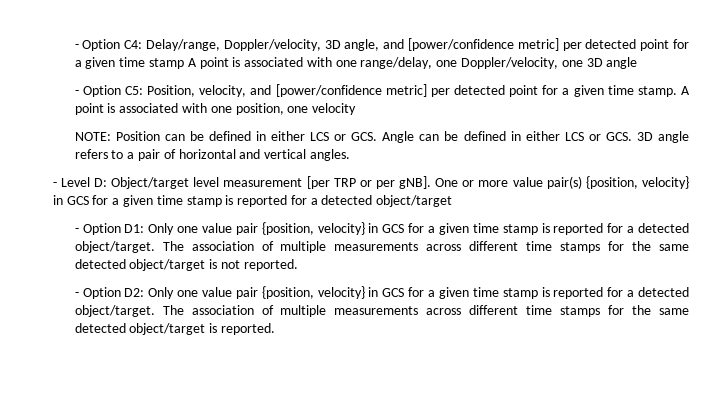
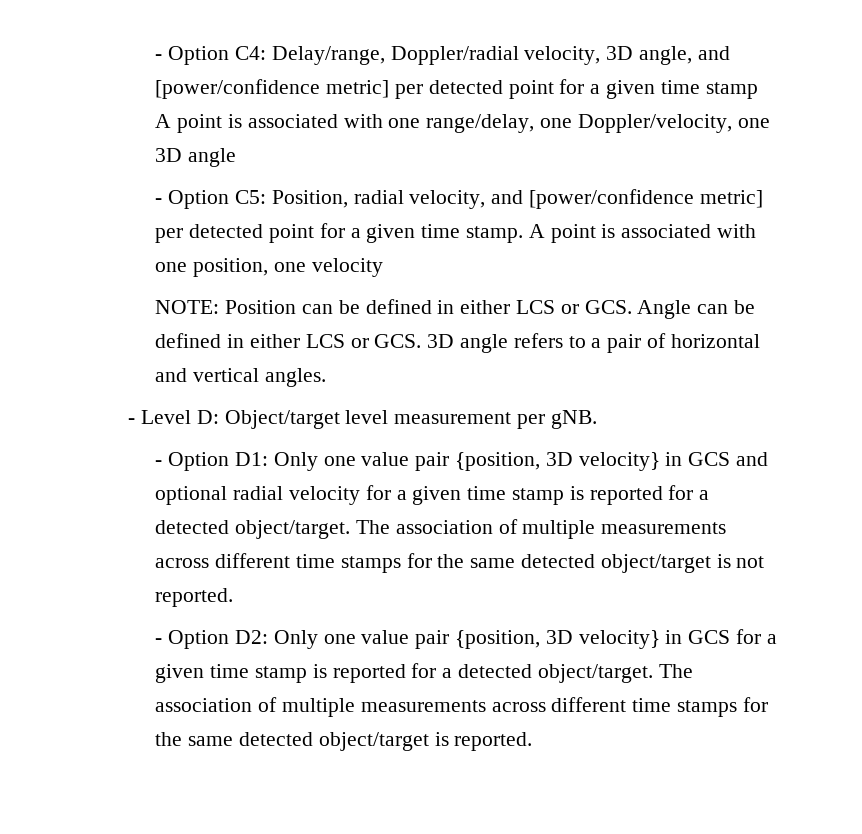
[223,39,321,51] Doppler/velocity, -> [390,46,601,65] Doppler/radial velocity,
(196, 91) none -> [353,190,404,204] radial
[306,176,689,189] [52,195,453,207] [per TRP or per gNB]. One or more value pair(s) {position, velocity} in GCS for a given time stamp is reported for a detected object/target -> [516,410,597,429] per gNB.
[317,222,405,235] velocity} in GCS -> [545,452,768,471] [155,486,360,505] 3D velocity} in GCS and optional radial velocity
(314, 292) none -> [545,630,573,644] 3D

